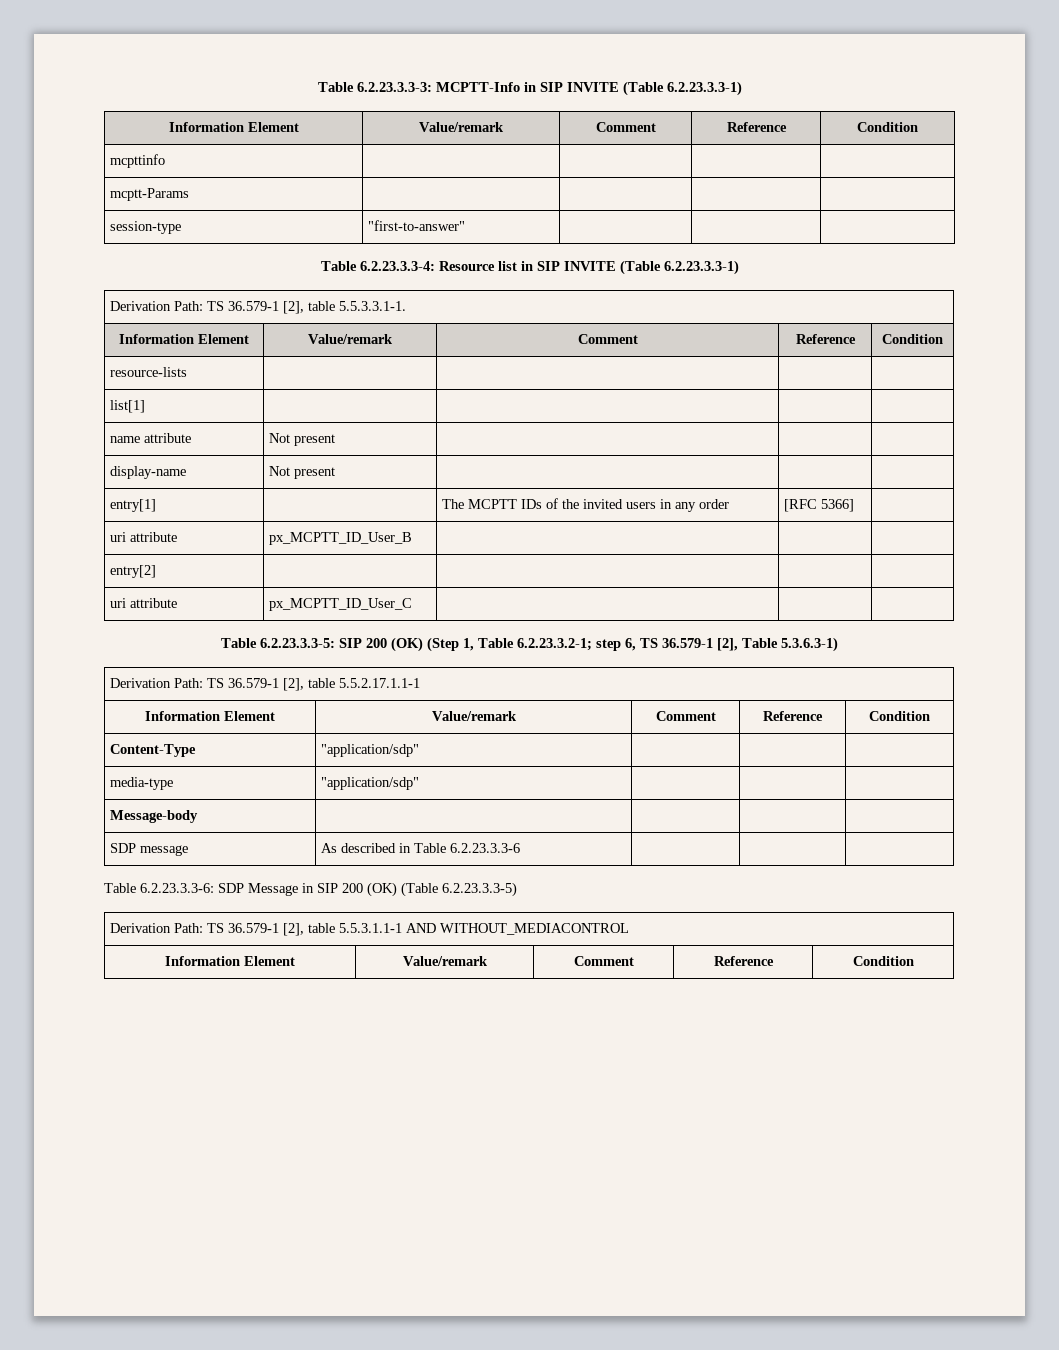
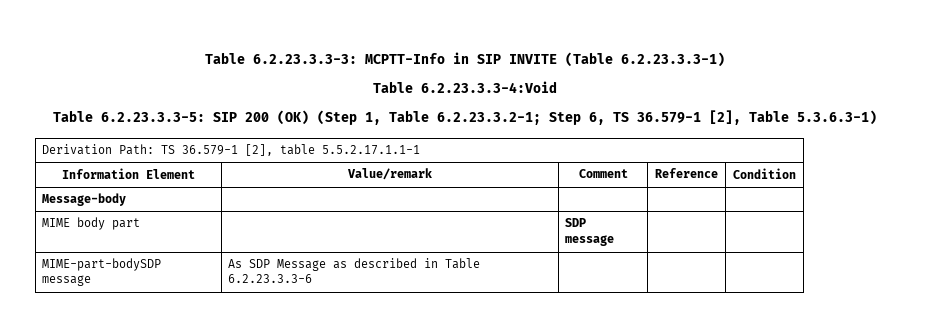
[168,122,299,132] [419,122,504,132] [595,122,656,132] [726,122,787,132] [857,122,918,132] [110,154,166,168] [110,188,190,201] [110,221,182,234] [368,220,466,231] [320,260,739,275] [110,301,407,314] [119,334,249,344] [308,334,393,344] [577,334,638,344] [795,334,856,344] [882,334,943,344] [110,367,188,377] [110,400,146,413] [110,433,192,443] [269,433,336,446] [110,466,187,479] [269,466,336,479] [110,499,157,512] [442,498,730,512] [784,499,855,512] [110,532,178,542] [269,532,413,545] [110,565,157,578] [110,598,178,608] [269,598,413,611] // Information Element | Value/remark | Comment | Reference | Condition // mcpttinfo | | | | // mcptt-Params | | | | // session-type | "first-to-answer" | | | // Table 6.2.23.3.3-4: Resource list in SIP INVITE (Table 6.2.23.3.3-1) // Derivation Path: TS 36.579-1 [2], table 5.5.3.3.1-1. // Information Element | Value/remark | Comment | Reference | Condition // resource-lists | | | | // list[1] | | | | // name attribute | Not present | | | // display-name | Not present | | | // entry[1] | | The MCPTT IDs of the invited users in any order | [RFC 5366] | // uri attribute | px_MCPTT_ID_User_B | | | // entry[2] | | | | // uri attribute | px_MCPTT_ID_User_C | | | -> [373,81,557,93] // Table 6.2.23.3.3-4:Void
[596,639,621,651] step -> [549,112,581,125] Step
[110,744,197,757] [321,744,420,757] [110,777,174,790] [321,777,420,790] [110,810,199,823] [110,843,189,856] [321,843,521,853] [104,882,517,897] [110,923,630,936] [165,956,295,966] [402,956,488,966] [573,956,634,966] [713,956,774,966] [852,956,914,966] Content-Type | "application/sdp" | | | // media-type | "application/sdp" | | | // Message-body | | | | // SDP message | As described in Table 6.2.23.3.3-6 | | | // Table 6.2.23.3.3-6: SDP Message in SIP 200 (OK) (Table 6.2.23.3.3-5) // Derivation Path: TS 36.579-1 [2], table 5.5.3.1.1-1 AND WITHOUT_MEDIACONTROL // Information Element | Value/remark | Comment | Reference | Condition -> [41,193,126,206] [41,217,140,230] [564,218,586,227] [564,235,614,246] [41,258,161,271] [41,275,91,286] [227,258,480,271] [227,274,312,283] Message-body | | | | // MIME body part | | SDP message | | // MIME-part-bodySDP message | As SDP Message as described in Table 6.2.23.3.3-6 | | |

